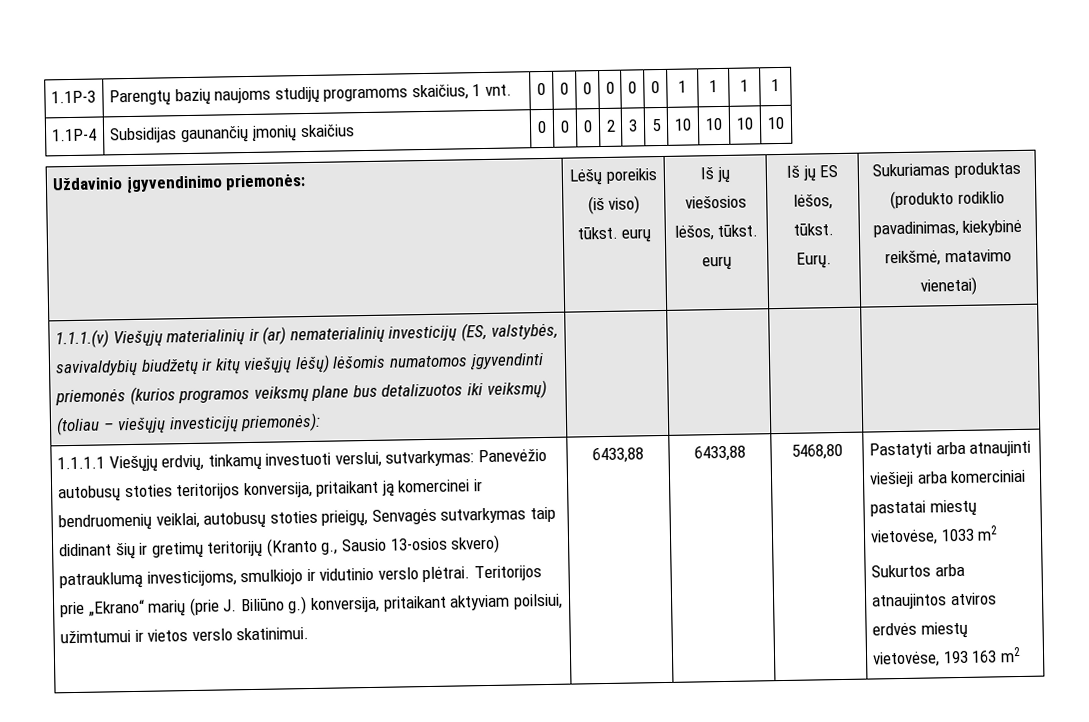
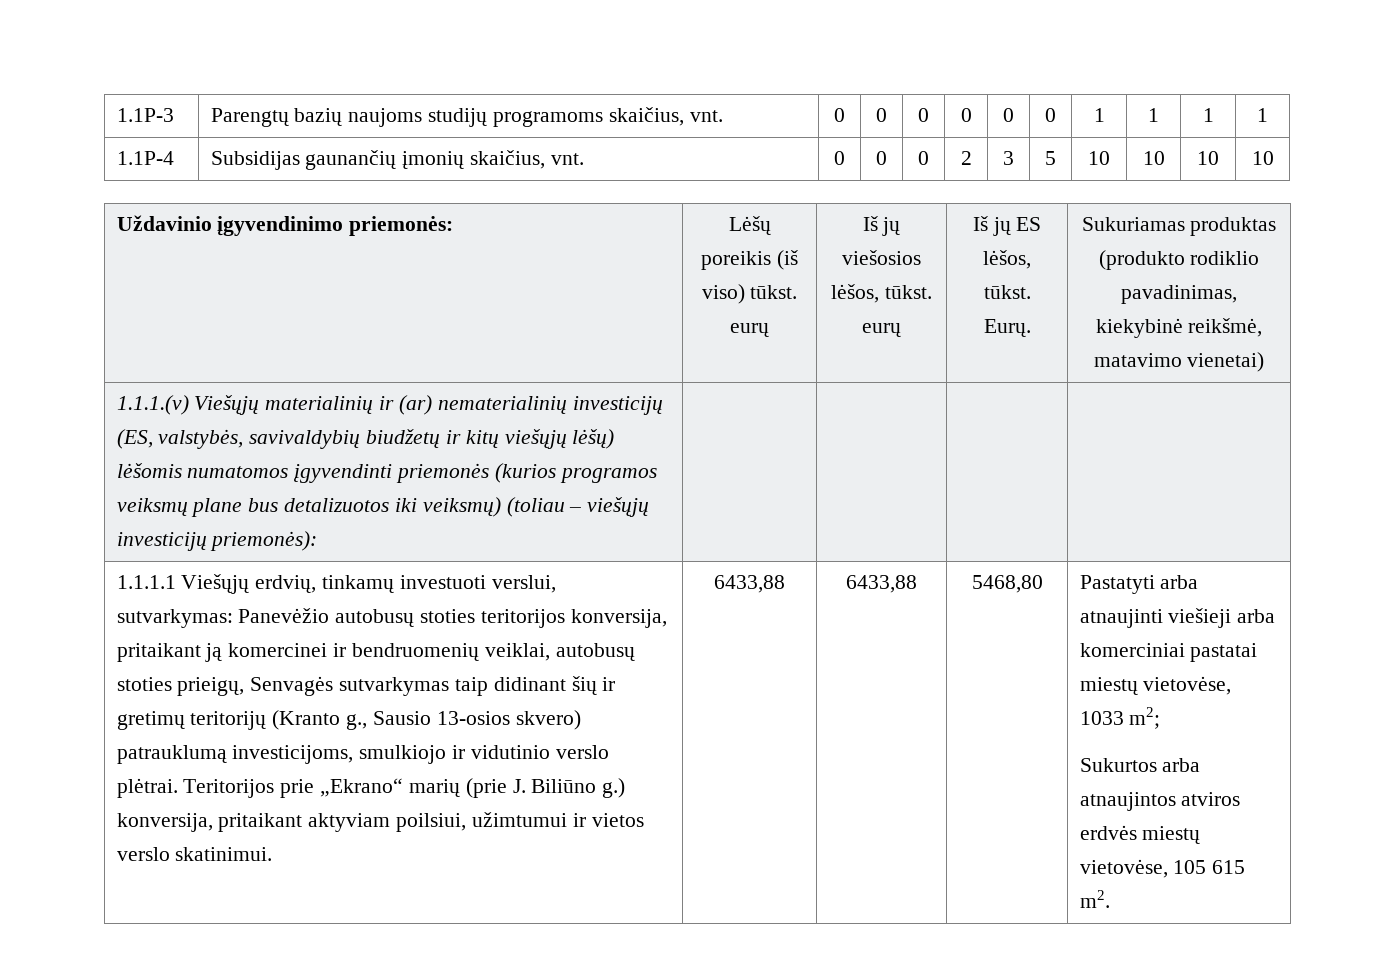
[472,84,482,97] 1 -> (684, 116) none
[299,124,355,138] skaičius -> [470,150,584,169] skaičius, vnt.
[977,525,999,541] m2 -> [1129,707,1161,729] m2;
[942,646,1021,664] 193 163 m2 -> [1173,860,1246,874] [1079,890,1110,908] 105 615 m2.

